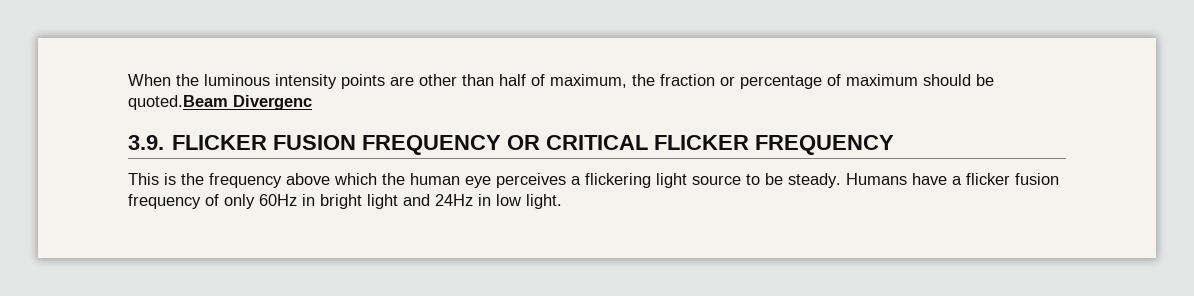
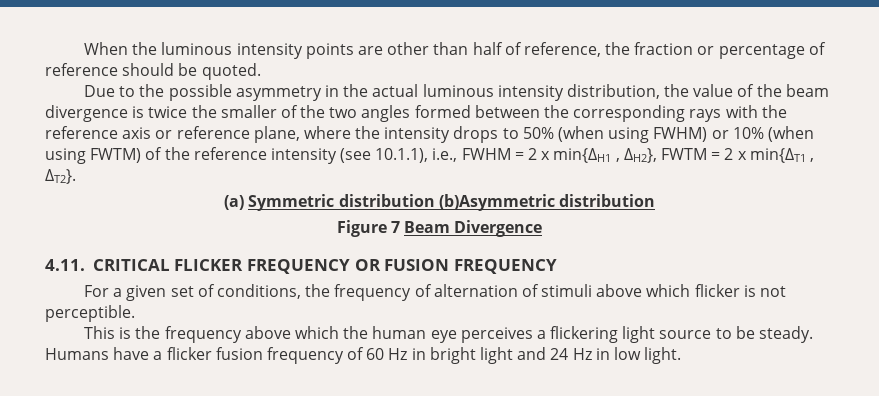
[550,74,627,88] maximum, -> [523,42,601,57] reference,
[846,74,918,86] maximum -> [45,63,118,76] reference
[128,95,312,110] [128,135,895,155] quoted.Beam Divergenc // 3.9. FLICKER FUSION FREQUENCY OR CRITICAL FLICKER FREQUENCY -> [201,63,261,80] [84,84,829,101] [45,105,787,122] [45,126,814,143] [45,147,814,164] [45,169,76,184] [224,194,655,211] [336,220,543,237] [45,259,557,274] [84,284,787,301] [45,305,135,322] quoted. // Due to the possible asymmetry in the actual luminous intensity distribution, the value of the beam divergence is twice the smaller of the two angles formed between the corresponding rays with the reference axis or reference plane, where the intensity drops to 50% (when using FWHM) or 10% (when using FWTM) of the reference intensity (see 10.1.1), i.e., FWHM = 2 x min{ΔH1 , ΔH2}, FWTM = 2 x min{ΔT1 , ΔT2}. // (a) Symmetric distribution (b)Asymmetric distribution // Figure 7 Beam Divergence // 4.11. CRITICAL FLICKER FREQUENCY OR FUSION FREQUENCY // For a given set of conditions, the frequency of alternation of stimuli above which flicker is not perceptible.
[224,194,297,209] only 60Hz -> [366,348,408,360] 60 Hz
[435,194,473,206] 24Hz -> [550,348,592,360] 24 Hz

